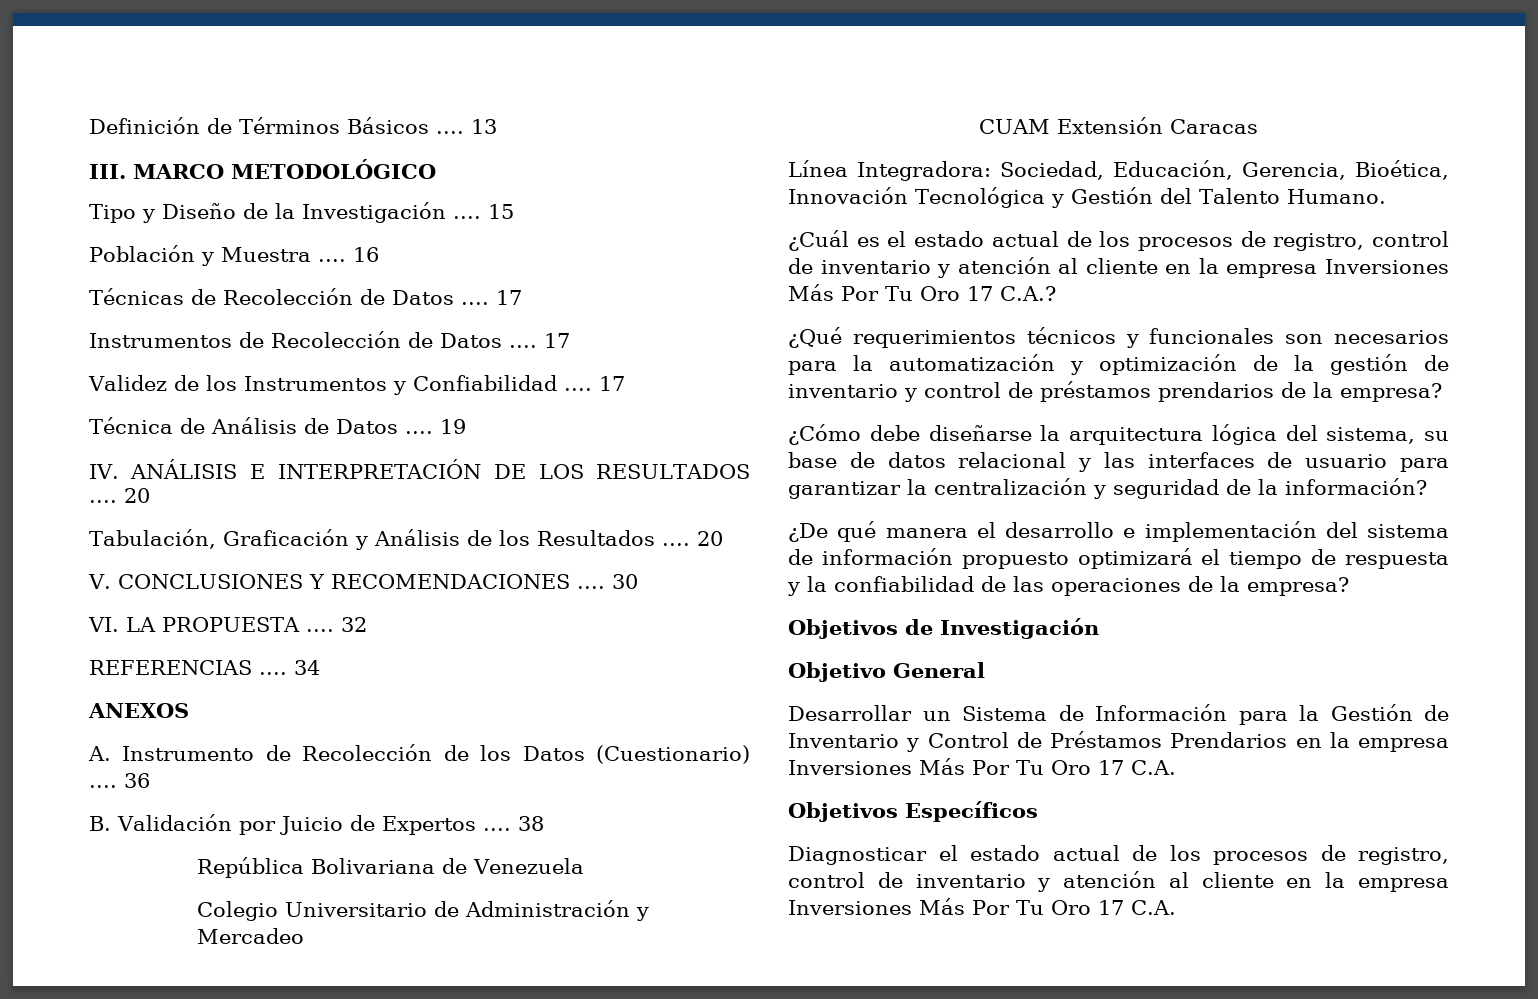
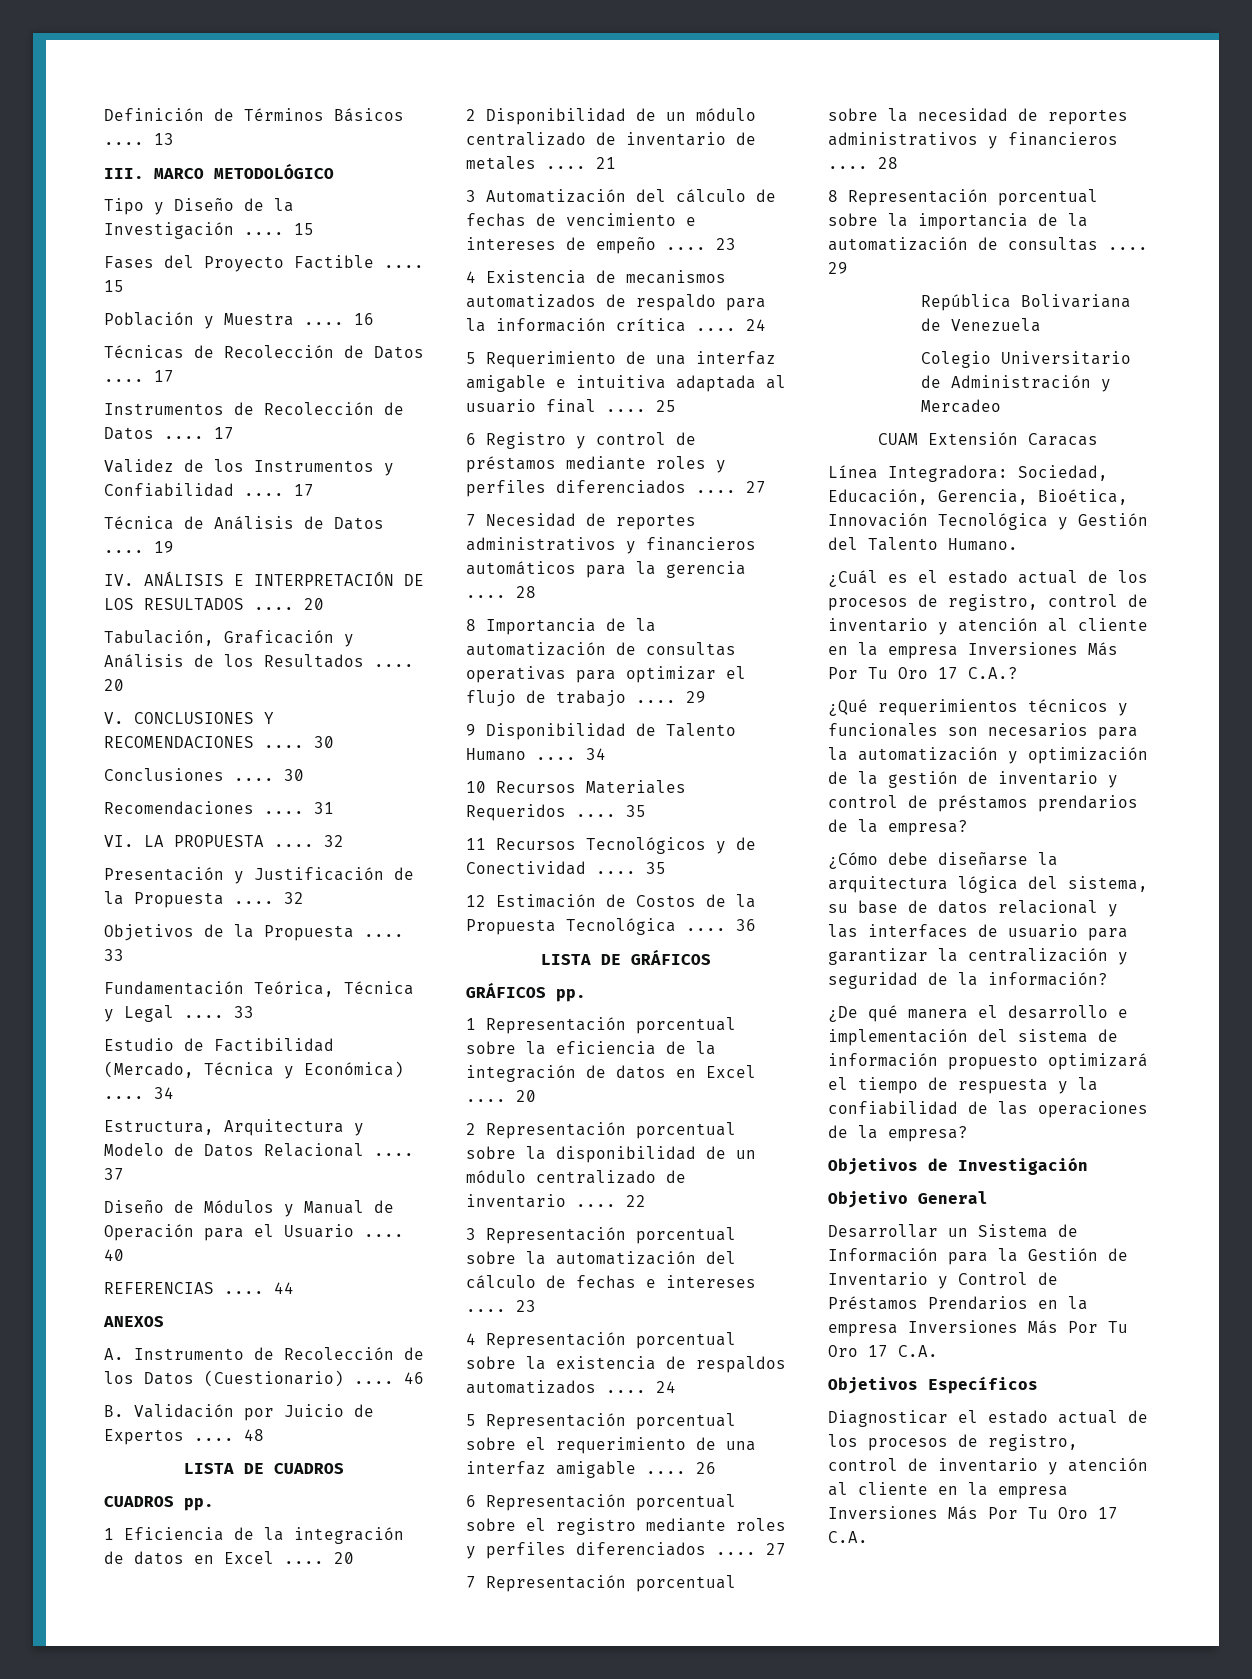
(514, 211) none -> [104,255,424,272] [104,280,124,292] // Fases del Proyecto Factible .... 15
(638, 581) none -> [104,768,304,781] [104,801,334,815] // Conclusiones .... 30 // Recomendaciones .... 31
(367, 624) none -> [104,867,414,884] [104,891,304,908] [104,924,404,941] [104,949,124,961] [104,981,414,997] [104,1005,254,1022] [104,1038,334,1052] [104,1061,404,1079] [104,1087,174,1099] [104,1119,364,1136] [104,1143,414,1157] [104,1168,124,1180] [104,1200,394,1217] [104,1224,404,1241] [104,1249,124,1261] // Presentación y Justificación de la Propuesta .... 32 // Objetivos de la Propuesta .... 33 // Fundamentación Teórica, Técnica y Legal .... 33 // Estudio de Factibilidad (Mercado, Técnica y Económica) .... 34 // Estructura, Arquitectura y Modelo de Datos Relacional .... 37 // Diseño de Módulos y Manual de Operación para el Usuario .... 40
[294,660,320,675] 34 -> [274,1282,294,1294] 44
[124,773,150,788] 36 -> [404,1372,424,1384] 46
[517,816,544,831] 38 -> [244,1429,264,1441] [184,1463,344,1474] [104,1496,214,1511] [104,1527,404,1544] [104,1551,354,1565] [466,108,756,125] [466,132,756,146] [466,156,616,170] [466,189,776,203] [466,213,696,227] [466,237,736,254] [466,270,726,284] [466,294,766,311] [466,318,766,332] [466,351,776,368] [466,375,786,392] [466,399,676,413] [466,432,696,449] [466,456,726,473] [466,480,766,497] [466,513,696,530] [466,537,756,554] [466,561,746,578] [466,586,536,598] [466,618,656,635] [466,642,736,656] [466,666,746,683] [466,690,706,707] [466,723,736,740] [466,748,606,761] [466,780,686,794] [466,804,646,821] [466,837,756,854] [466,861,666,875] [466,894,756,908] [466,918,756,935] [541,949,711,965] [466,982,586,1002] [466,1017,736,1034] [466,1041,716,1055] [466,1065,756,1082] [466,1090,536,1102] [466,1122,736,1139] [466,1146,756,1163] [466,1170,686,1184] [466,1194,646,1208] [466,1227,736,1244] [466,1251,736,1265] [466,1275,756,1289] [466,1300,536,1312] [466,1332,736,1349] [466,1356,786,1373] [466,1380,676,1394] [466,1413,736,1430] [466,1437,756,1454] [466,1461,716,1478] [466,1494,736,1511] [466,1518,786,1535] [466,1542,786,1559] [466,1575,736,1592] [828,108,1128,125] [828,132,1118,149] [828,157,898,169] [828,189,1098,206] [828,213,1088,230] [828,237,1148,251] [828,262,848,274] 48 // LISTA DE CUADROS // CUADROS pp. // 1 Eficiencia de la integración de datos en Excel .... 20 // 2 Disponibilidad de un módulo centralizado de inventario de metales .... 21 // 3 Automatización del cálculo de fechas de vencimiento e intereses de empeño .... 23 // 4 Existencia de mecanismos automatizados de respaldo para la información crítica .... 24 // 5 Requerimiento de una interfaz amigable e intuitiva adaptada al usuario final .... 25 // 6 Registro y control de préstamos mediante roles y perfiles diferenciados .... 27 // 7 Necesidad de reportes administrativos y financieros automáticos para la gerencia .... 28 // 8 Importancia de la automatización de consultas operativas para optimizar el flujo de trabajo .... 29 // 9 Disponibilidad de Talento Humano .... 34 // 10 Recursos Materiales Requeridos .... 35 // 11 Recursos Tecnológicos y de Conectividad .... 35 // 12 Estimación de Costos de la Propuesta Tecnológica .... 36 // LISTA DE GRÁFICOS // GRÁFICOS pp. // 1 Representación porcentual sobre la eficiencia de la integración de datos en Excel .... 20 // 2 Representación porcentual sobre la disponibilidad de un módulo centralizado de inventario .... 22 // 3 Representación porcentual sobre la automatización del cálculo de fechas e intereses .... 23 // 4 Representación porcentual sobre la existencia de respaldos automatizados .... 24 // 5 Representación porcentual sobre el requerimiento de una interfaz amigable .... 26 // 6 Representación porcentual sobre el registro mediante roles y perfiles diferenciados .... 27 // 7 Representación porcentual sobre la necesidad de reportes administrativos y financieros .... 28 // 8 Representación porcentual sobre la importancia de la automatización de consultas .... 29

